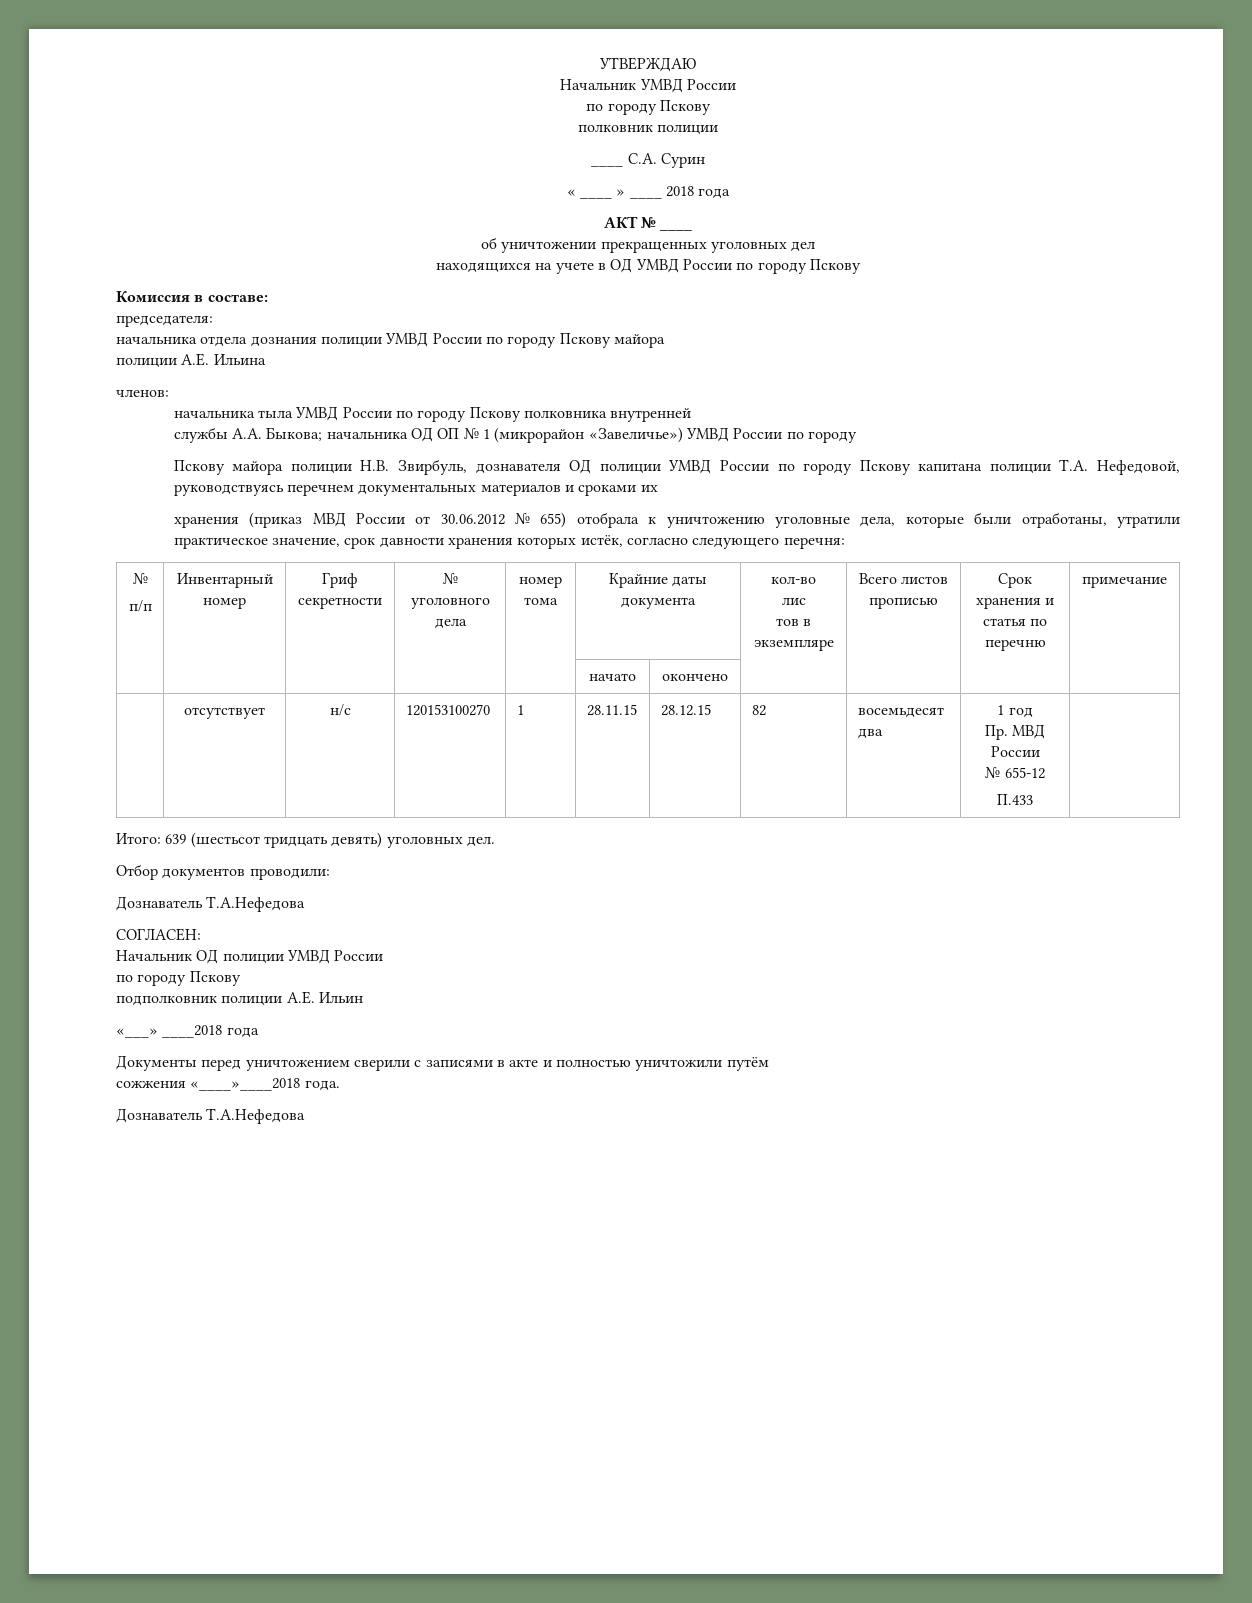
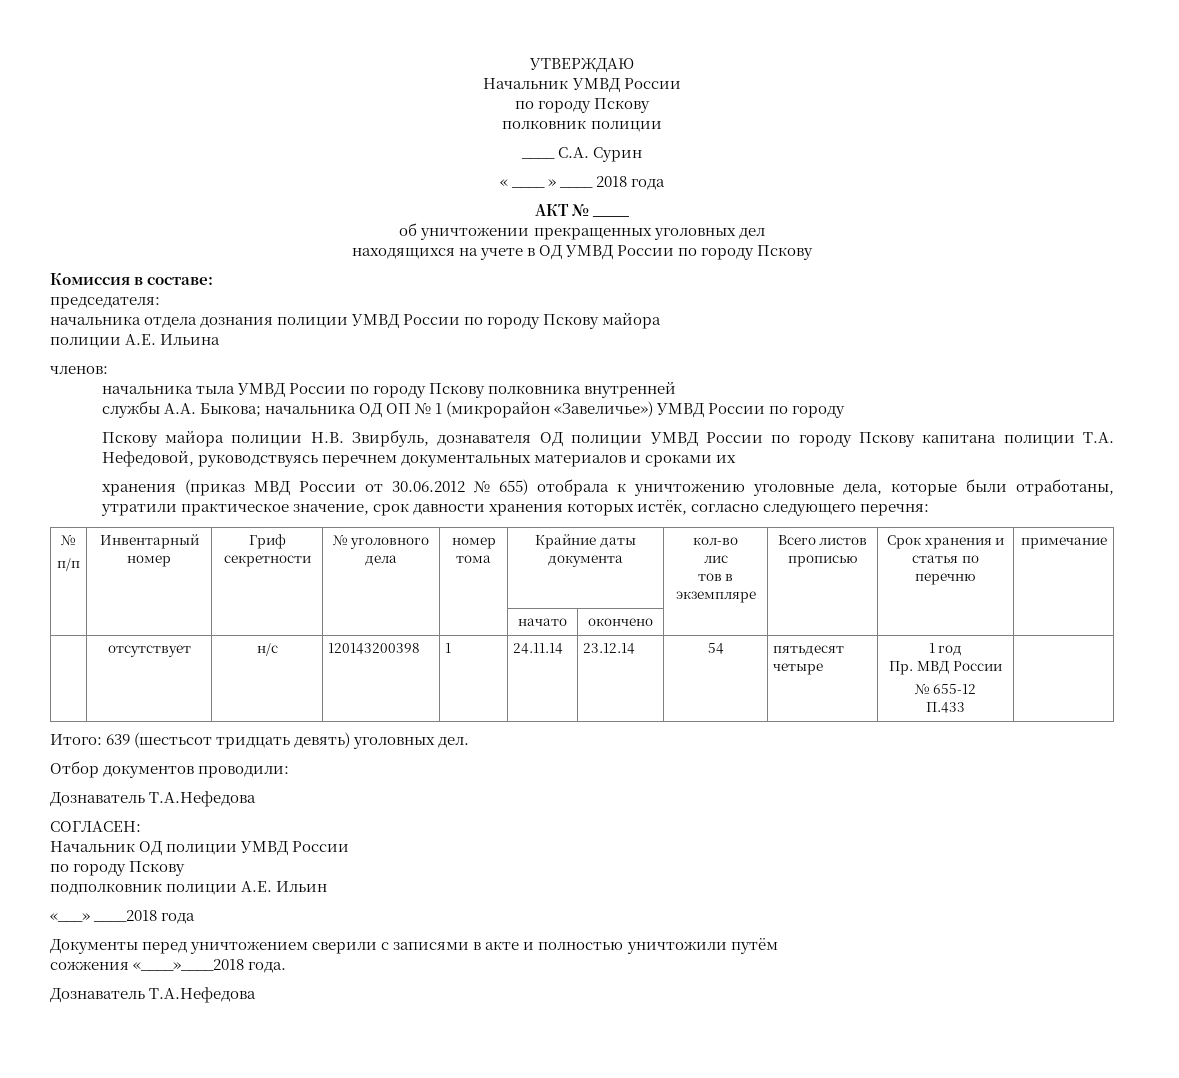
[405,704,490,716] [516,705,524,715] [586,704,637,716] [660,704,711,716] [751,705,766,716] [857,707,944,718] [857,728,883,739] 120153100270 | 1 | 28.11.15 | 28.12.15 | 82 | восемьдесят два -> [328,643,421,654] [445,643,452,653] [513,643,564,654] [583,643,636,654] [707,643,724,654] [773,645,845,656] [773,663,824,675] 120143200398 | 1 | 24.11.14 | 23.12.14 | 54 | пятьдесят четыре

